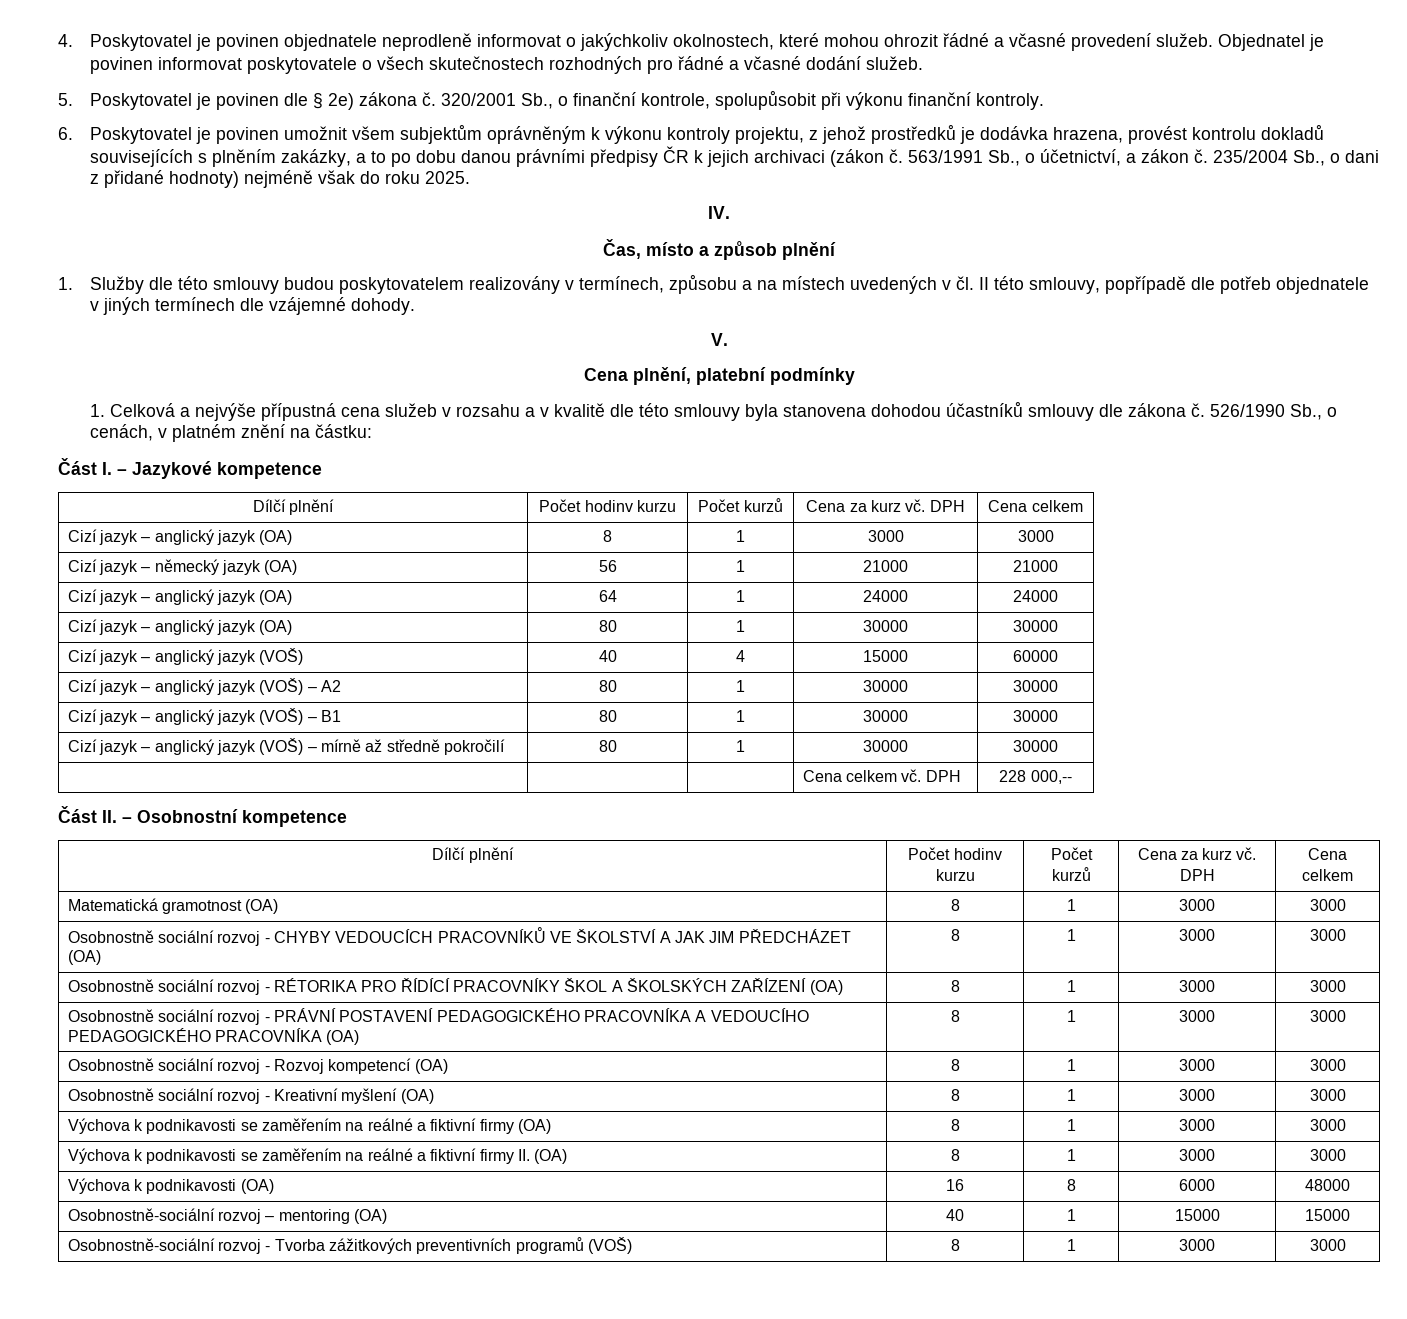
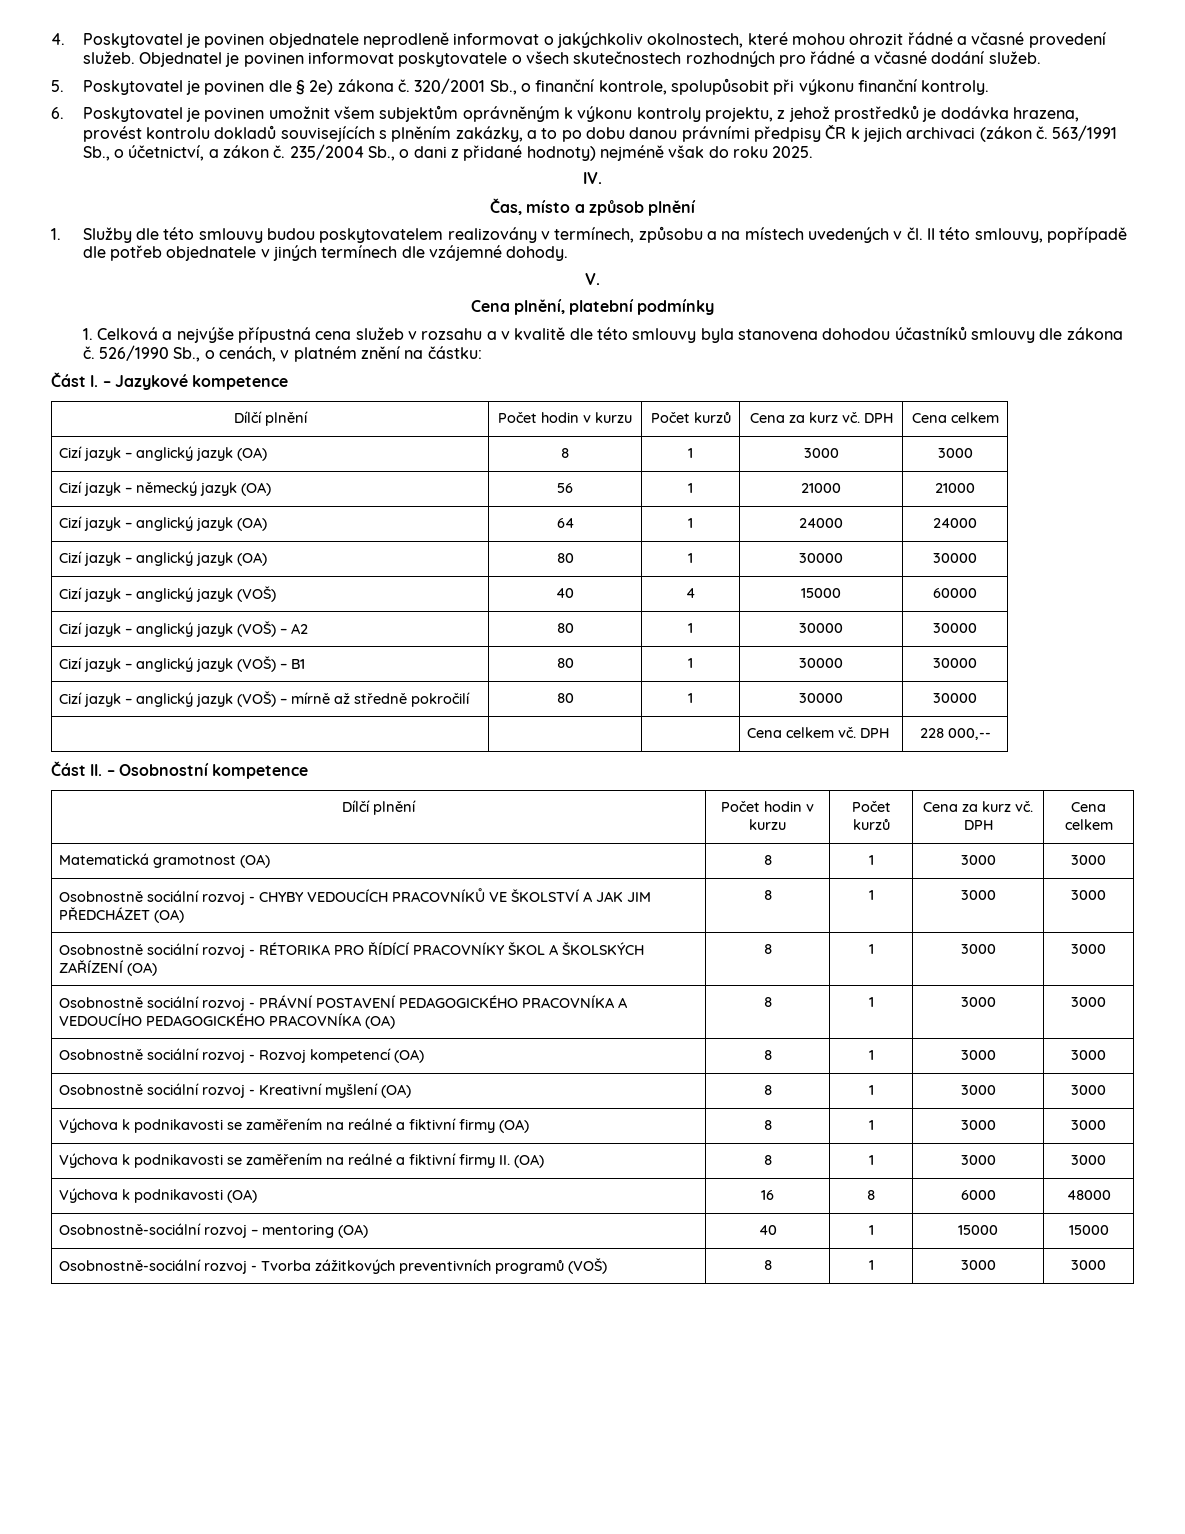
[584,500,633,512] hodinv -> [541,412,591,423] hodin v
[953,848,1002,860] hodinv -> [764,801,814,812] hodin v

